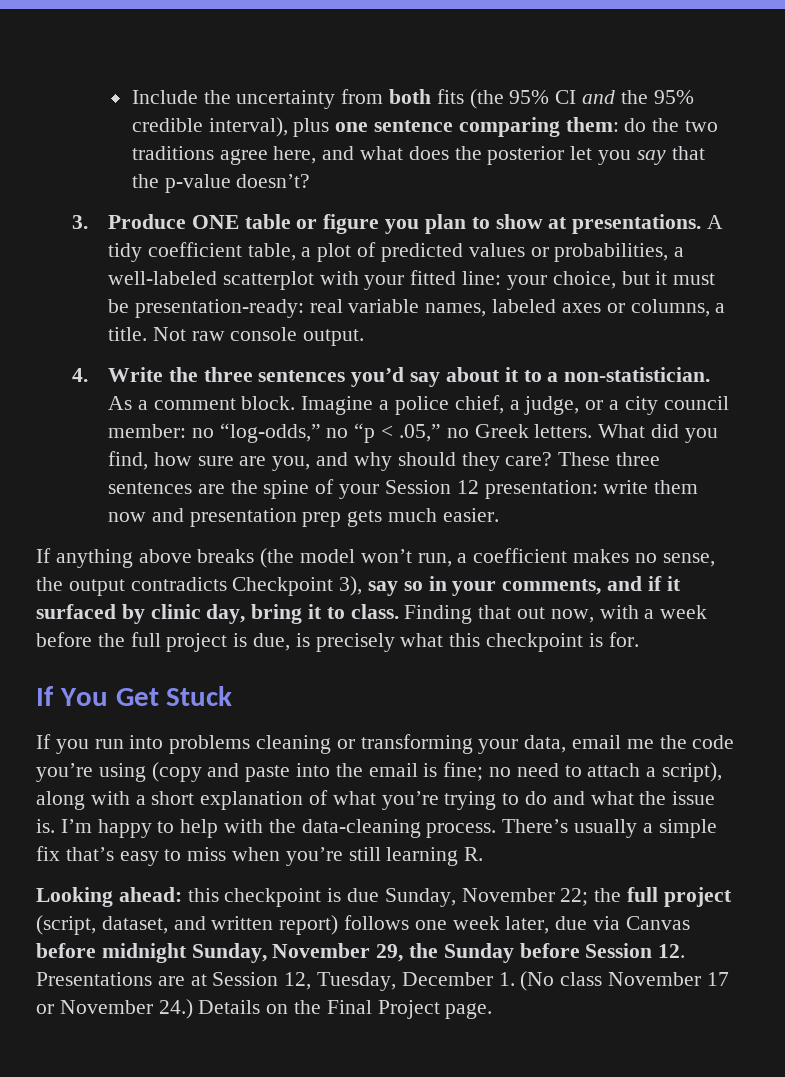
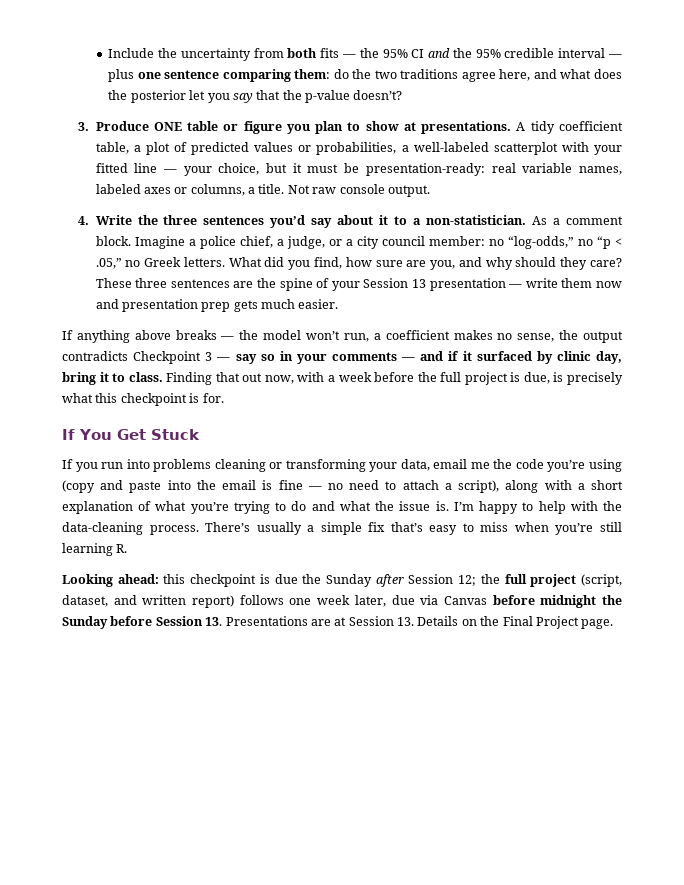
[469,89,504,109] (the -> [342,48,379,58] — the
[208,117,288,137] interval), -> [558,48,623,58] interval —
[462,271,502,285] line: -> [134,163,177,173] line —
[456,480,598,499] 12 presentation: -> [411,278,523,291] 13 presentation —
[260,548,295,568] (the -> [220,330,259,340] — the
[339,576,363,596] 3), -> [205,352,231,361] 3 —
[502,579,602,595] comments, -> [332,352,416,361] comments —
[443,762,484,781] fine; -> [278,480,322,490] fine —
[384,888,589,907] Sunday, November 22; -> [302,574,477,587] the Sunday after Session 12;
[191,943,404,963] Sunday, November 29, -> (597, 601) none
[658,944,686,958] 12. -> [205,617,223,626] 13.
[284,971,729,991] [36,999,193,1019] 12, Tuesday, December 1. (No class November 17 or November 24.) -> [397,617,414,626] 13.

